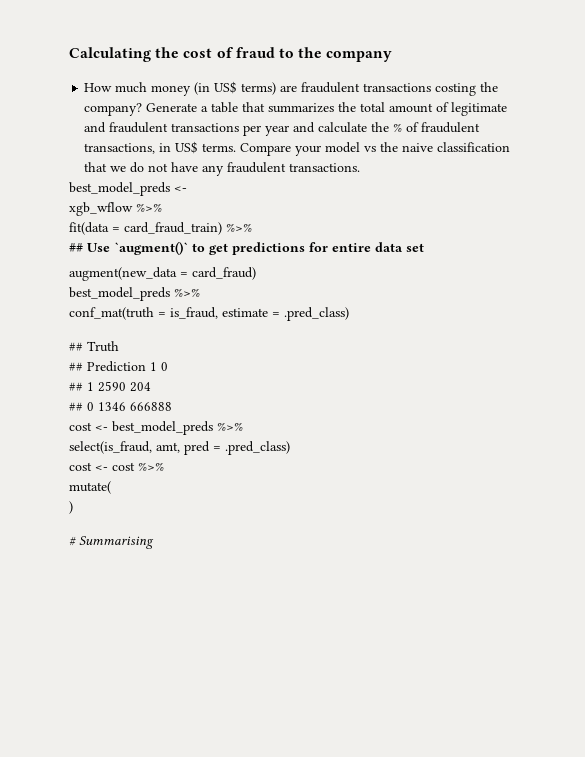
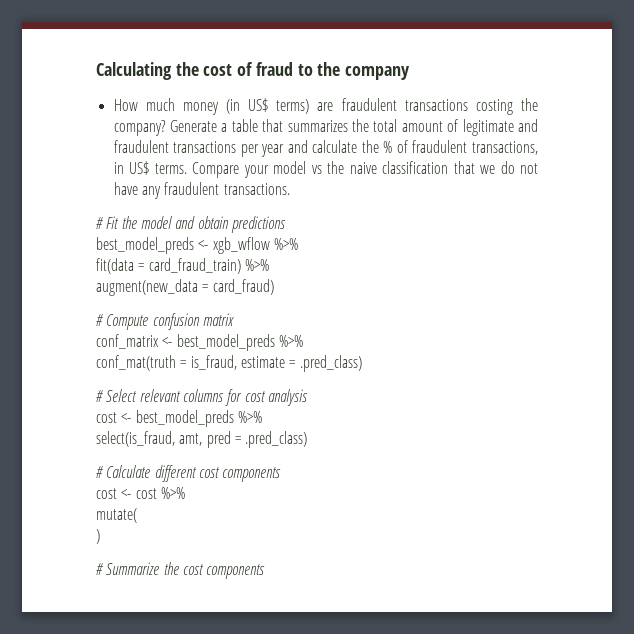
(361, 167) none -> [96,216,286,233] // # Fit the model and obtain predictions
(187, 189) // -> (209, 245) none
[69,241,424,255] [69,267,256,281] ## Use `augment()` to get predictions for entire data set // augment(new_data = card_fraud) // -> [96,279,274,296] [96,313,234,330] [96,334,173,349] augment(new_data = card_fraud) // # Compute confusion matrix // conf_matrix <-
[69,341,119,352] [69,361,168,372] [69,381,151,392] [69,402,172,411] ## Truth // ## Prediction 1 0 // ## 1 2590 204 // ## 0 1346 666888 -> [96,389,308,406] # Select relevant columns for cost analysis
(290, 448) none -> [96,465,282,482] // # Calculate different cost components
[79,536,154,549] Summarising -> [106,562,266,579] Summarize the cost components

